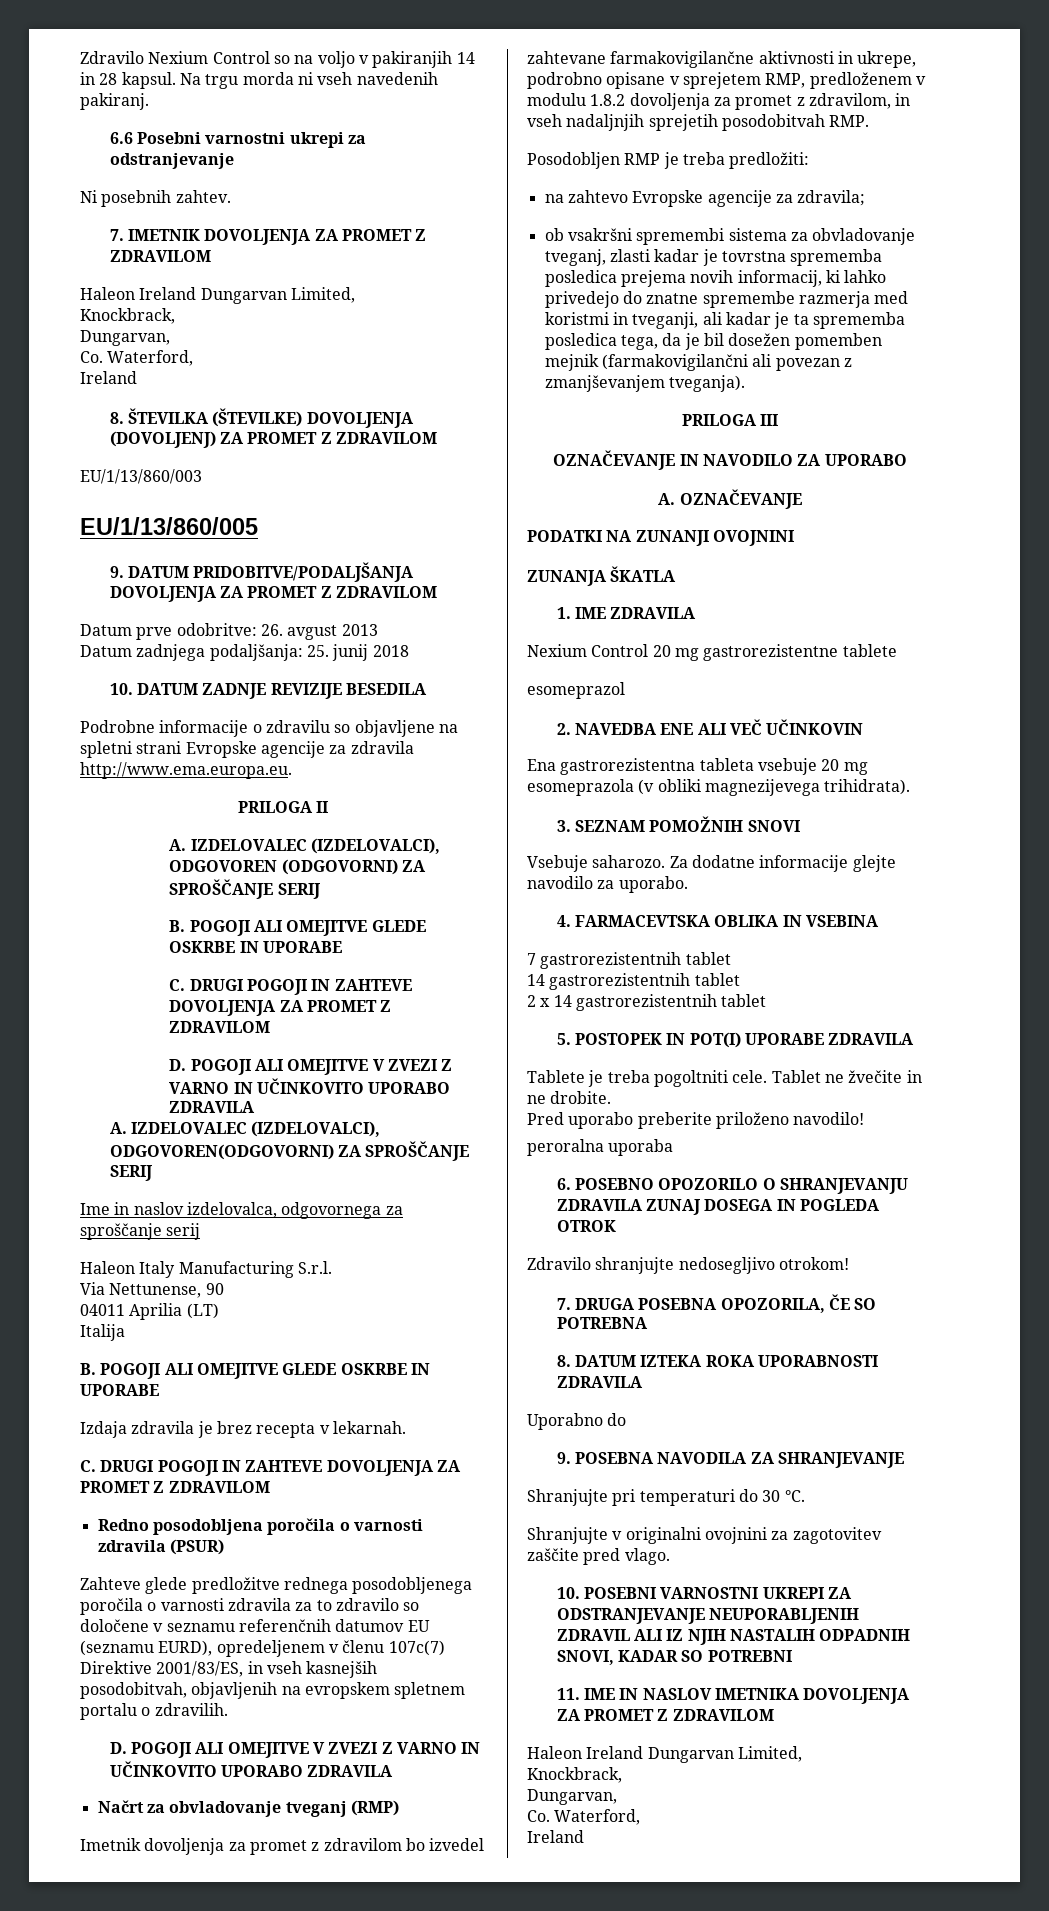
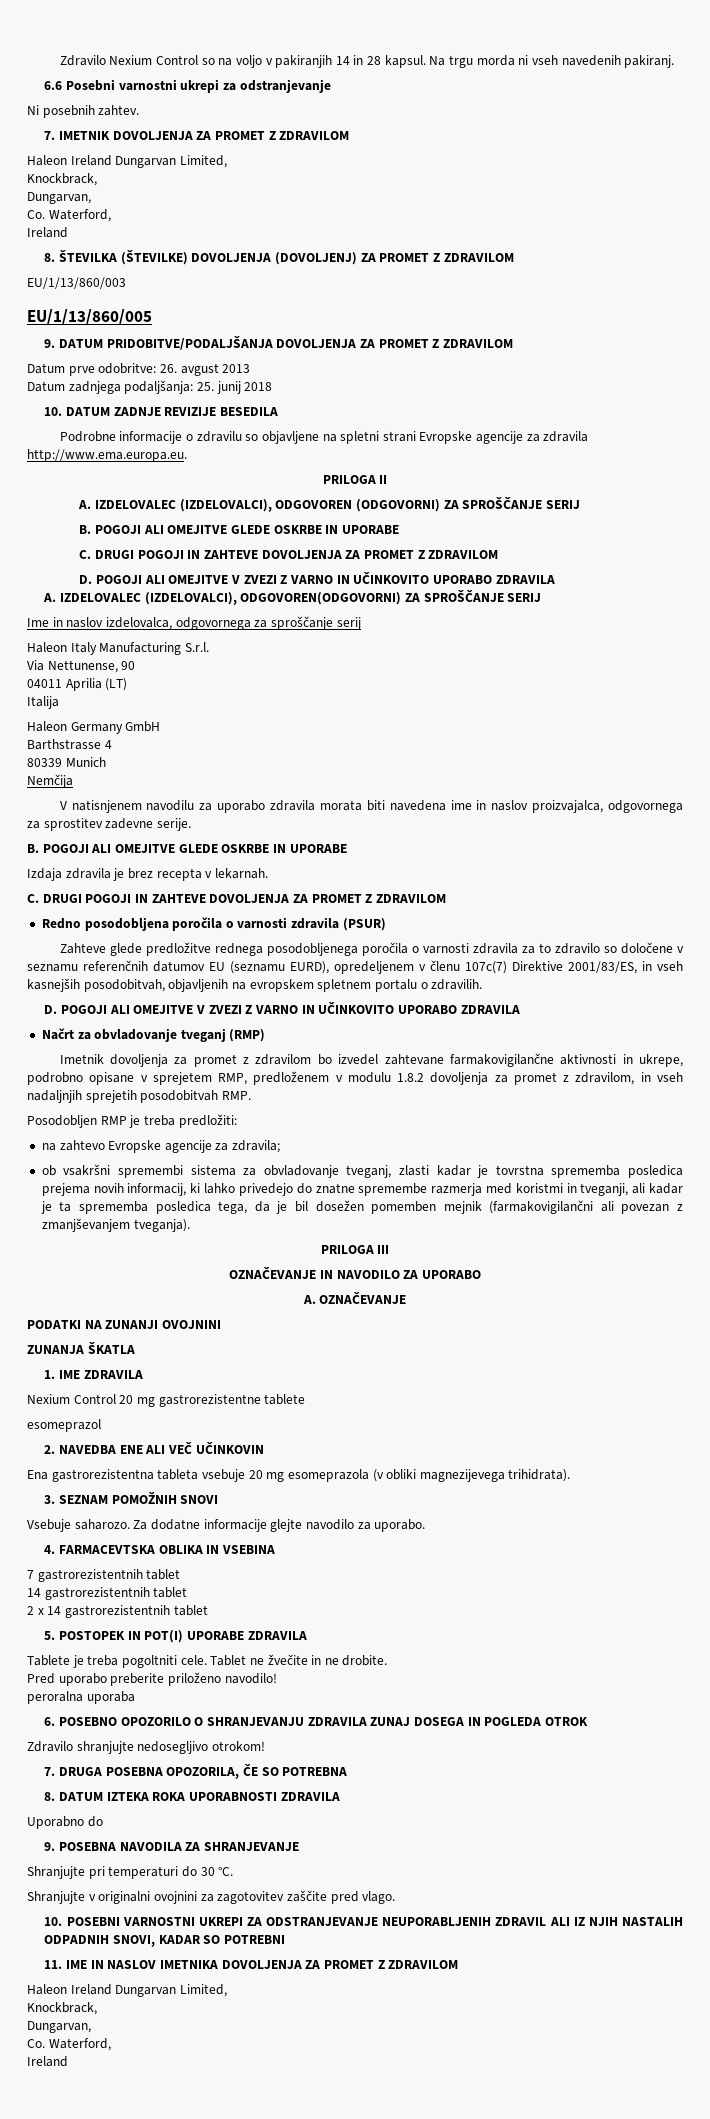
(125, 1332) none -> [27,721,161,734] [27,739,112,750] [27,757,106,767] [27,774,73,788] [59,800,684,813] [27,818,191,831] // Haleon Germany GmbH // Barthstrasse 4 // 80339 Munich // Nemčija // V natisnjenem navodilu za uporabo zdravila morata biti navedena ime in naslov proizvajalca, odgovornega za sprostitev zadevne serije.

